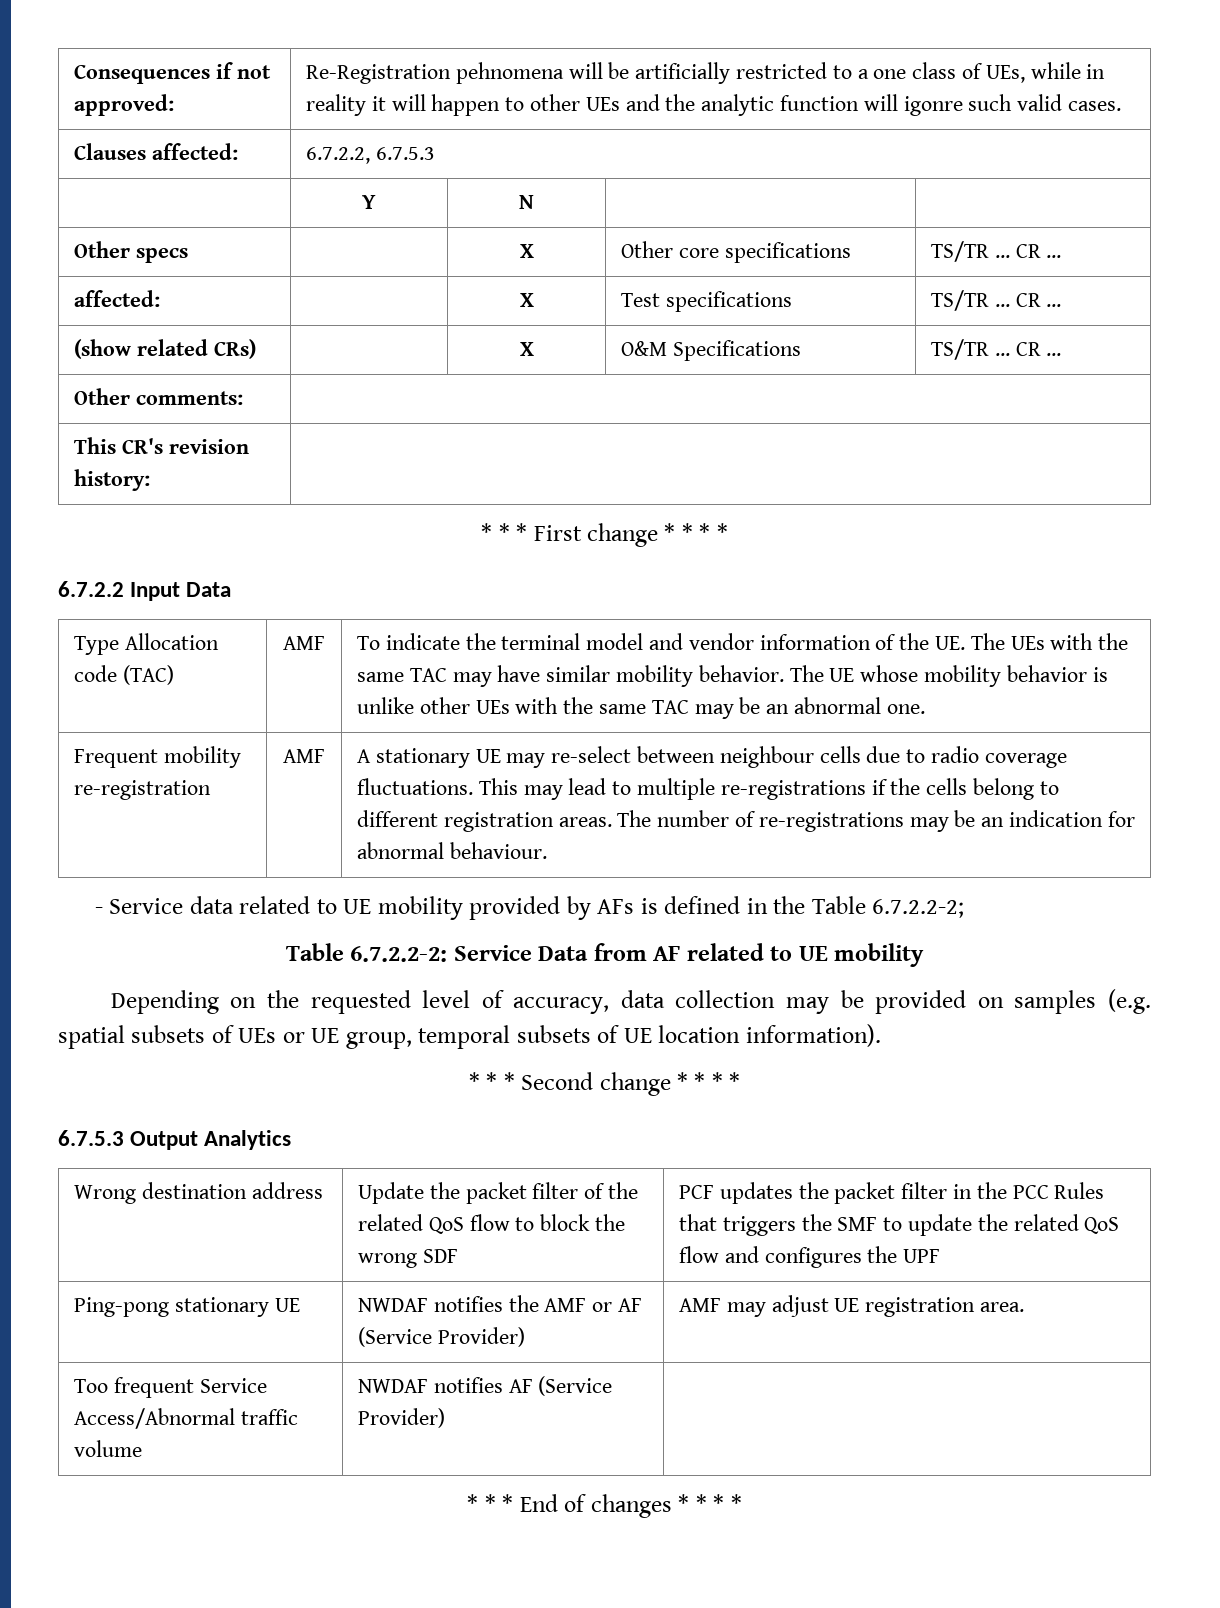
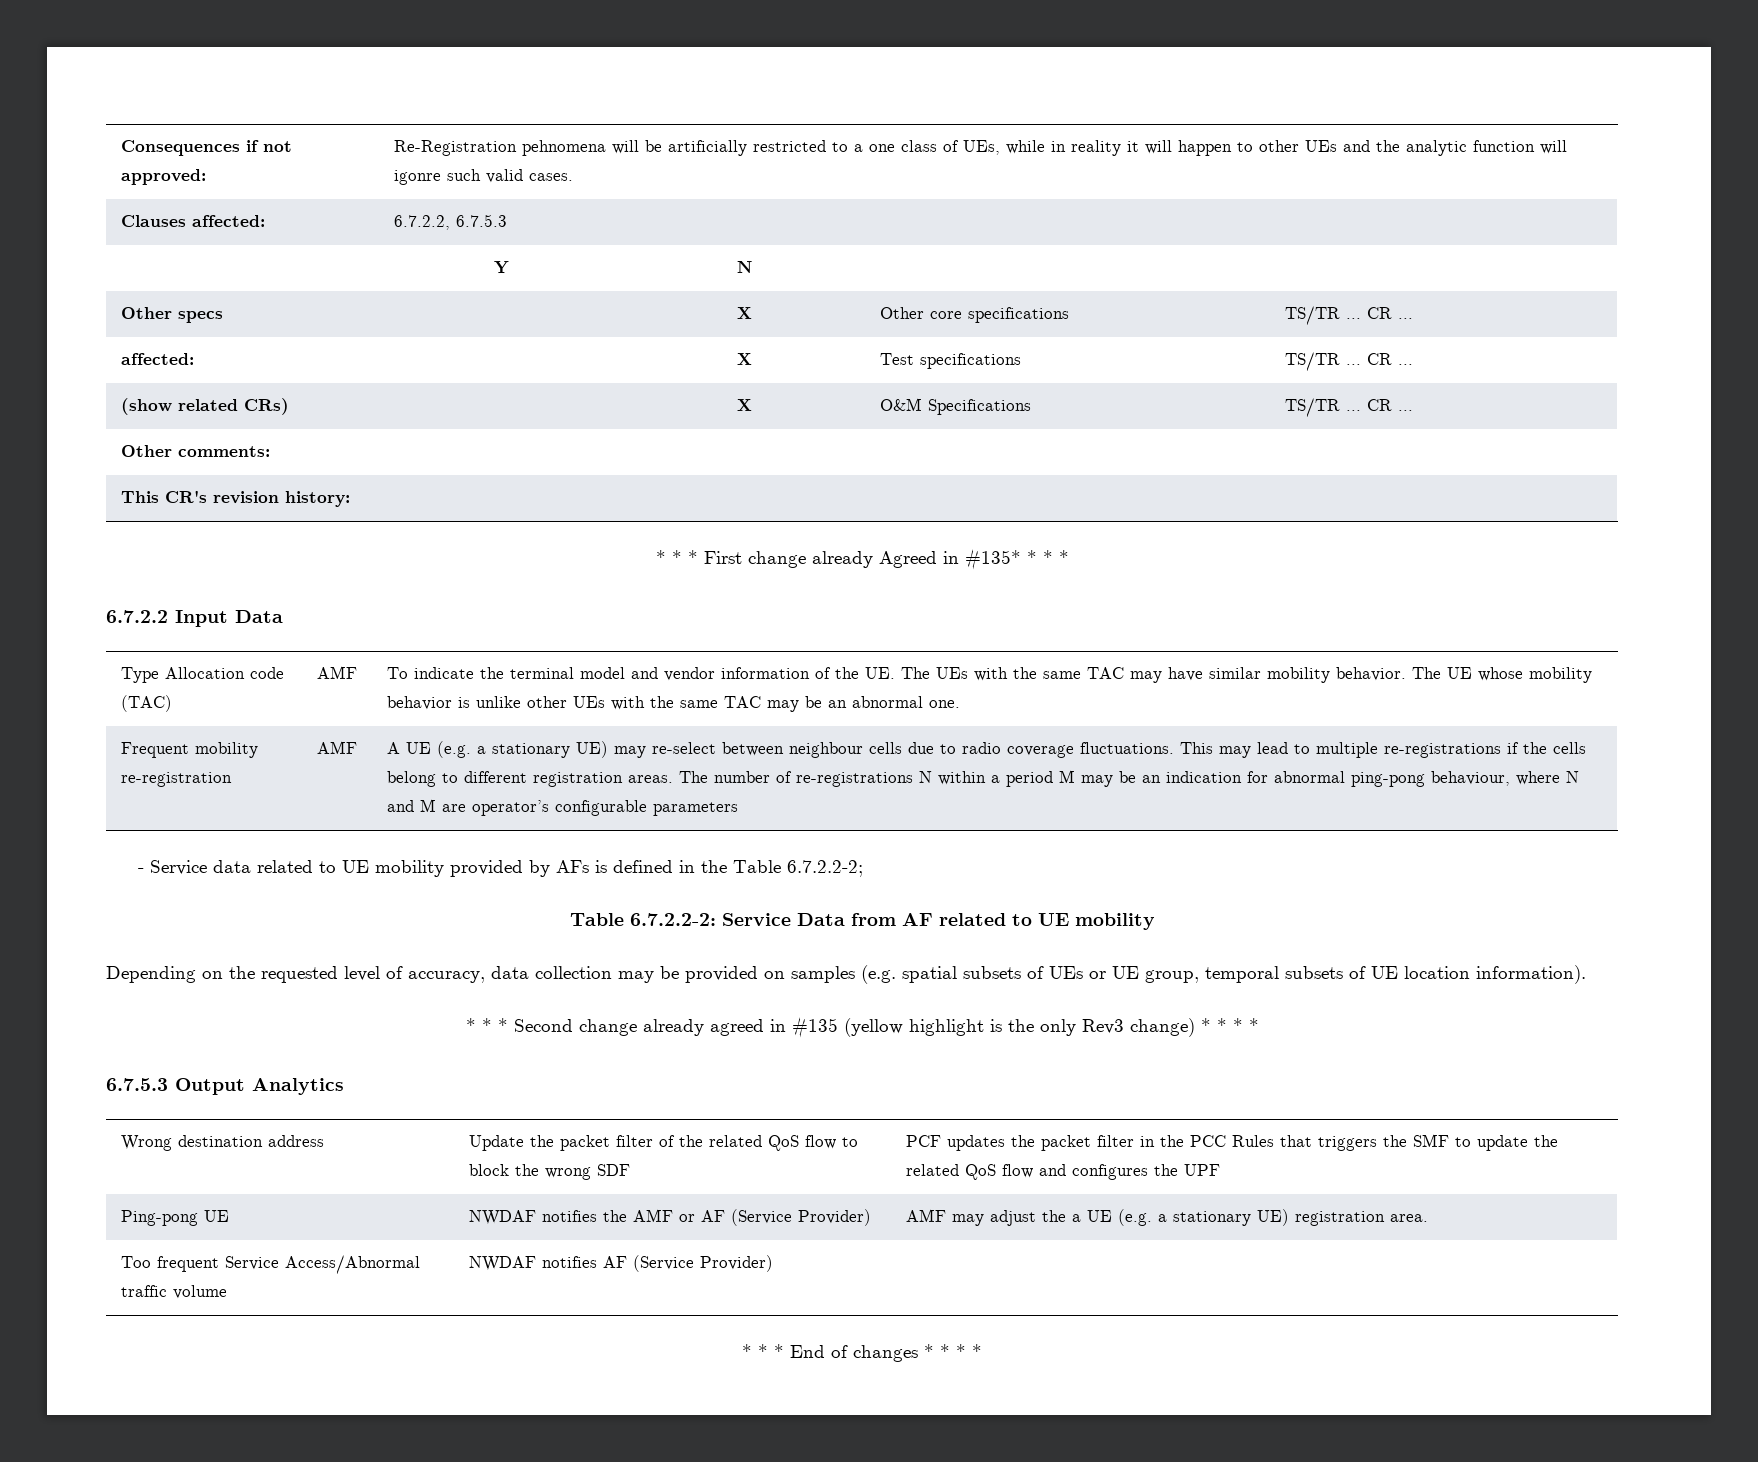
[664,523,676,541] * -> [811,549,1021,570] already Agreed in #135*
[375,748,501,768] stationary UE -> [406,741,609,758] UE (e.g. a stationary UE)
(904, 822) none -> [919,770,1076,787] N within a period M
[449,842,547,859] behaviour. -> [1351,771,1580,787] [387,799,739,816] ping-pong behaviour, where N and M are operator’s configurable parameters
(671, 1084) none -> [642,1017,1195,1038] already agreed in #135 (yellow highlight is the only Rev3 change)
[174,1297,269,1317] stationary -> (199, 1218) none
[834,1298,860,1312] UE -> [1042,1209,1290,1226] the a UE (e.g. a stationary UE)

